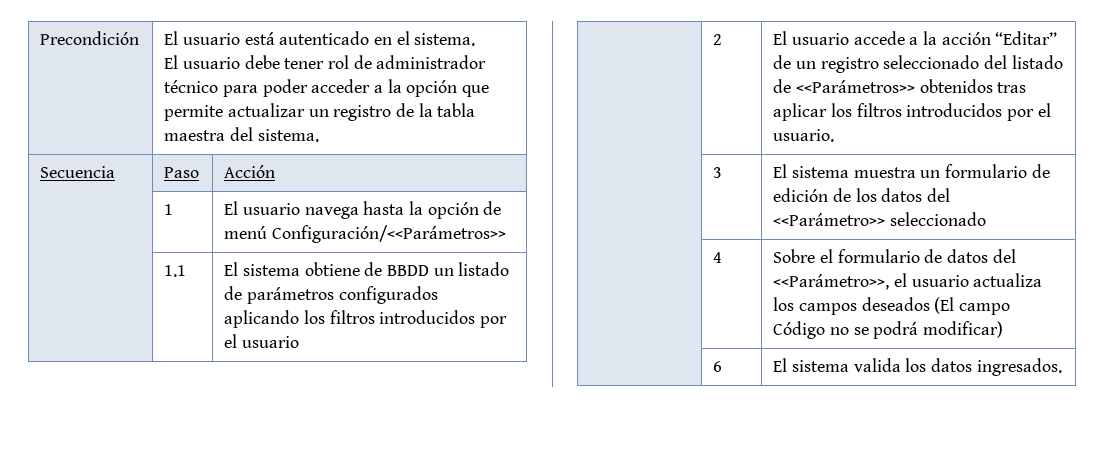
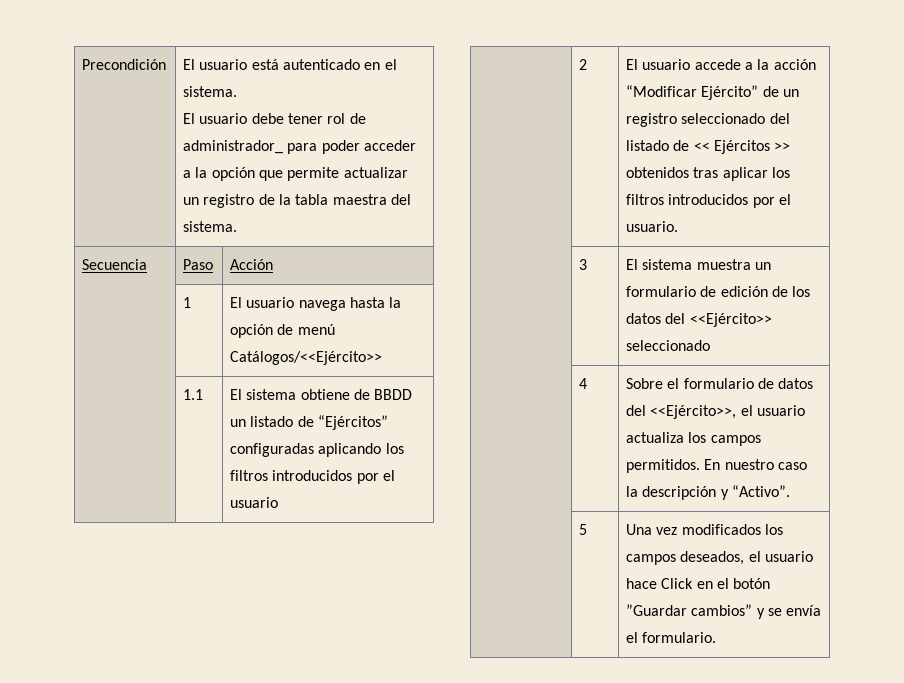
[376,55,487,69] [164,80,219,93] administrador técnico -> [183,140,284,154] administrador_
[271,225,506,243] Configuración/<<Parámetros>> -> [230,351,383,365] Catálogos/<<Ejército>>
[246,286,438,304] parámetros configurados -> [318,415,389,430] [230,443,315,457] “Ejércitos” configuradas
[995,31,1058,45] “Editar” -> [626,85,759,100] “Modificar Ejército”
[795,80,915,93] <<Parámetros>> -> [693,140,791,154] << Ejércitos >>
[773,213,886,226] <<Parámetro>> -> [689,313,772,327] <<Ejército>>
[773,274,890,290] <<Parámetro>>, -> [650,405,737,419] <<Ejército>>,
[861,297,1010,315] [773,321,1003,339] [713,361,723,372] [773,358,1062,376] deseados (El campo Código no se podrá modificar) // | 6 | El sistema valida los datos ingresados. -> [626,459,808,473] [626,485,791,500] [579,524,588,535] [626,524,784,535] [626,551,814,565] [626,578,771,589] [626,604,822,619] [626,632,717,643] permitidos. En nuestro caso la descripción y “Activo”. // | 5 | Una vez modificados los campos deseados, el usuario hace Click en el botón ”Guardar cambios” y se envía el formulario.

